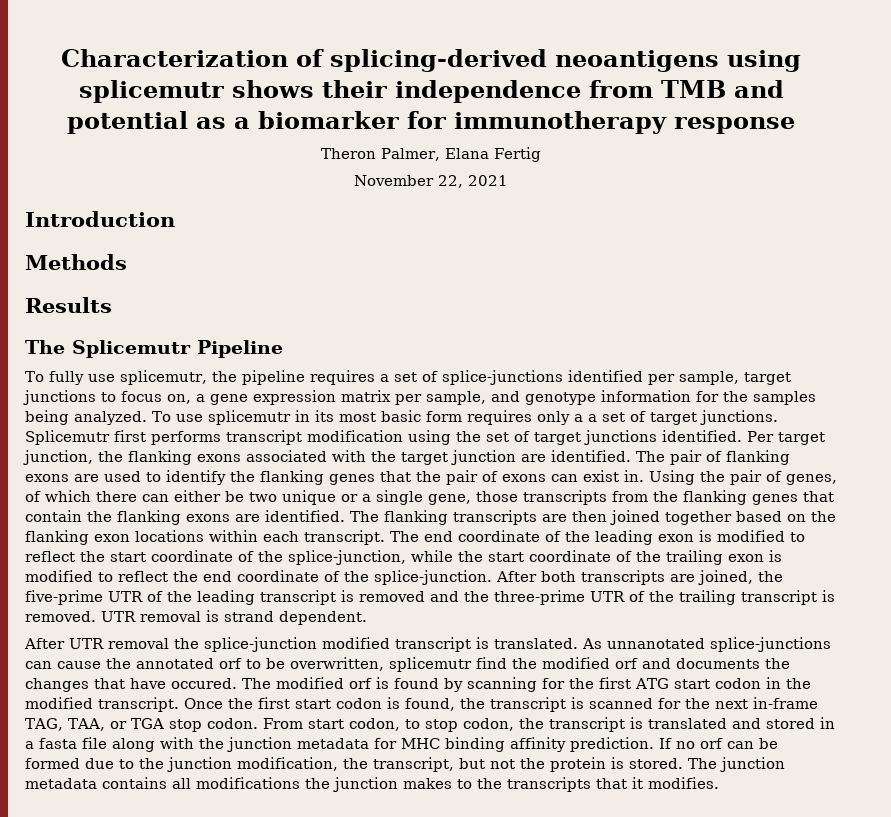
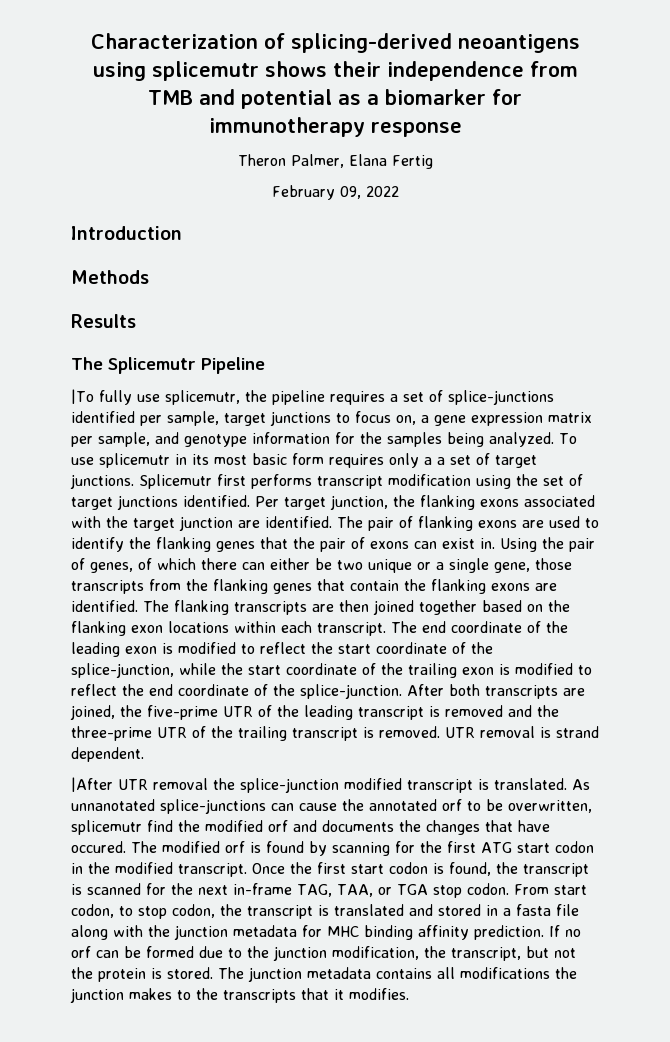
[354,175,508,188] November 22, 2021 -> [271,185,399,200] February 09, 2022
[25,371,44,382] To -> [71,389,94,404] |To
[24,638,65,649] After -> [71,777,113,792] |After

